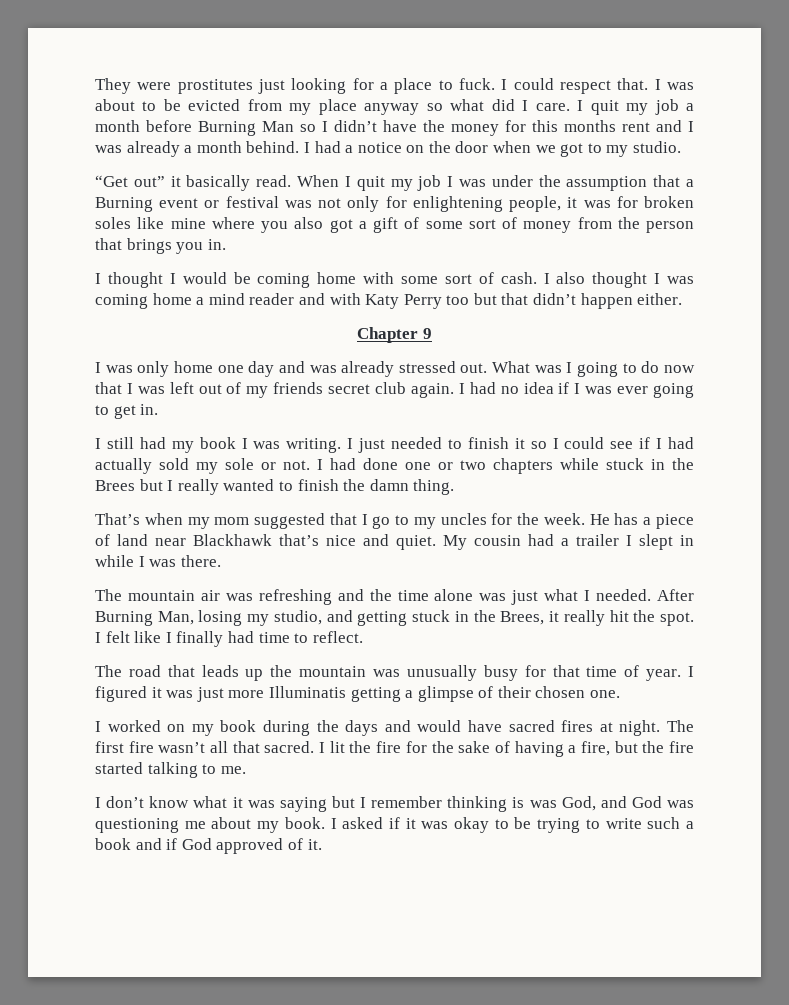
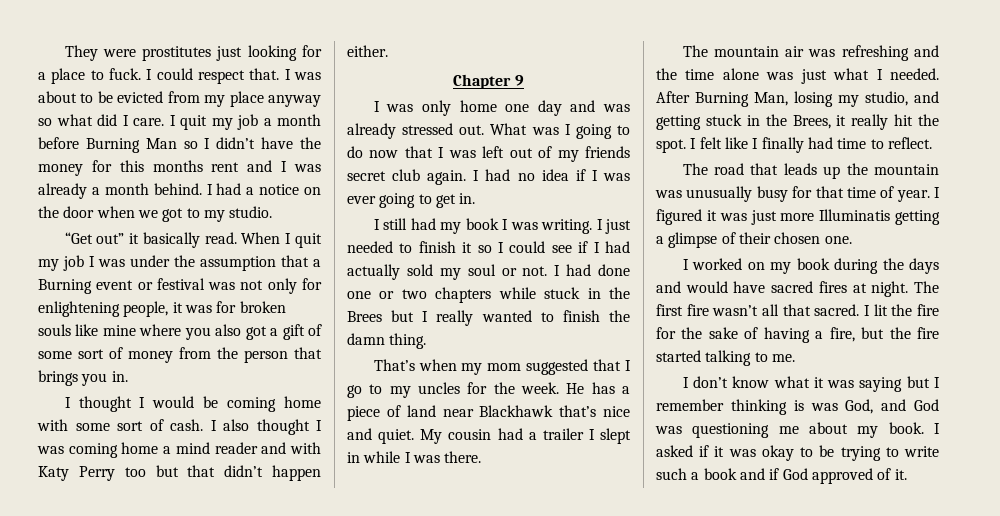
[95,217,131,229] soles -> [38,324,71,336] souls
[225,458,254,470] sole -> [467,264,496,276] soul

